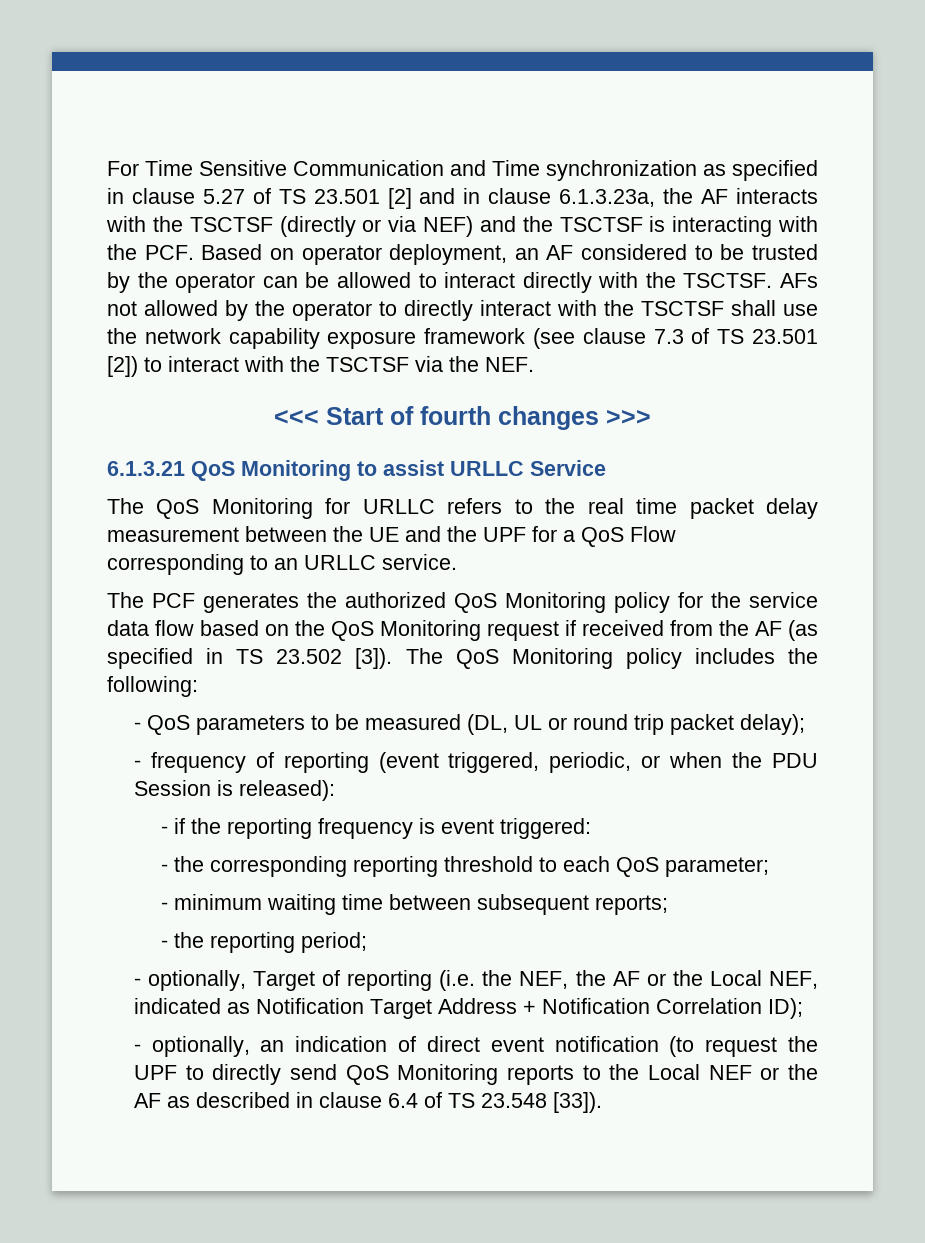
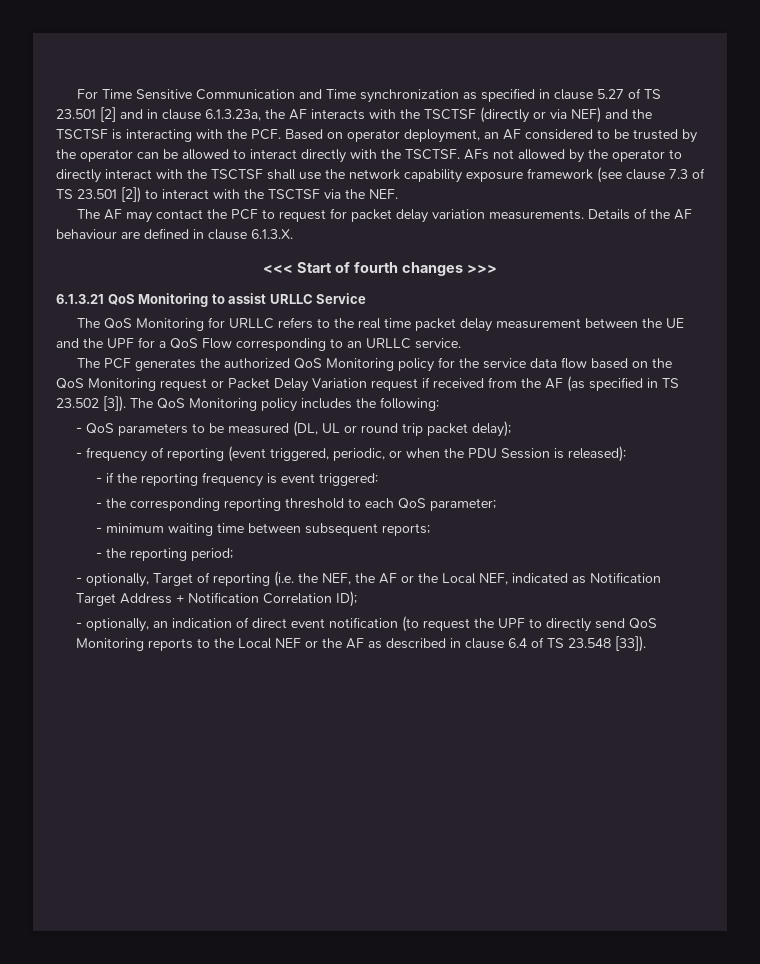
(534, 364) none -> [77,208,693,223] [56,228,293,240] // The AF may contact the PCF to request for packet delay variation measurements. Details of the AF behaviour are defined in clause 6.1.3.X.
(559, 631) none -> [211,378,418,392] or Packet Delay Variation request

